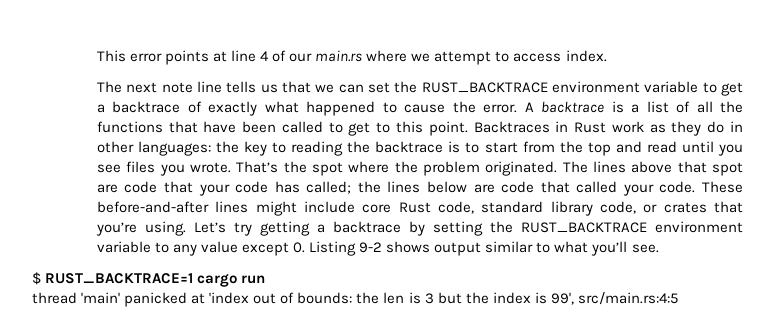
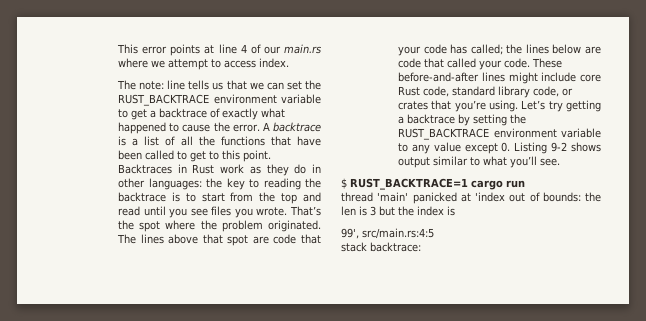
[126,82,193,93] next note -> [139,81,165,90] note:
(547, 298) none -> (455, 211) //
(678, 298) none -> [341,242,421,252] // stack backtrace:

